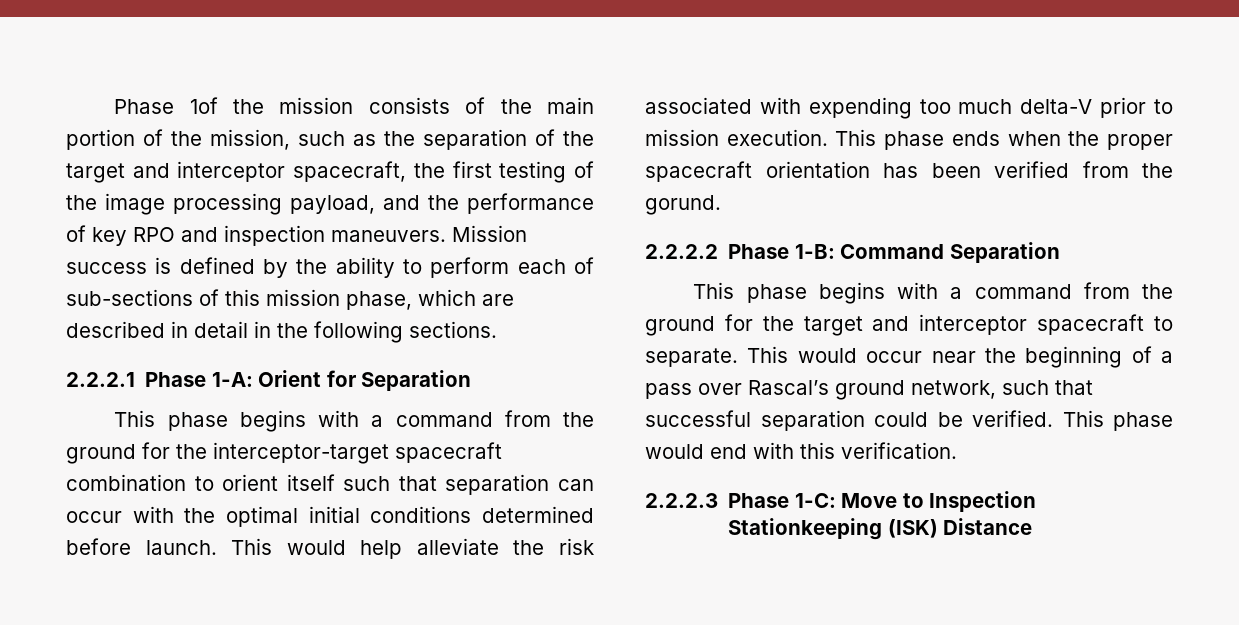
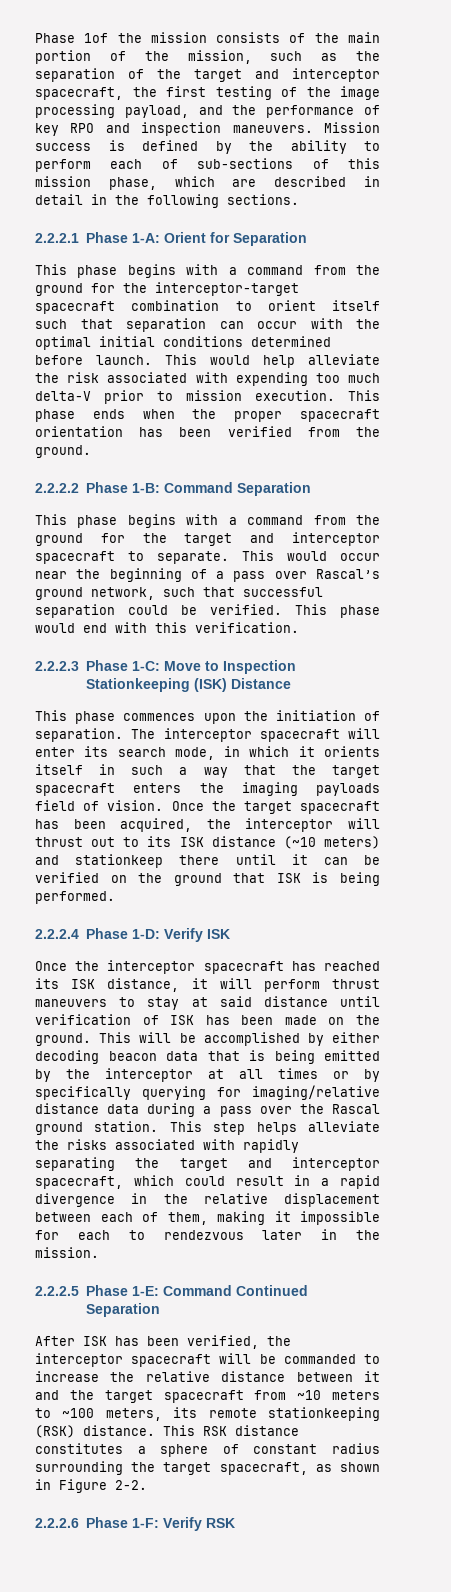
[645,195,721,215] gorund. -> [35,445,91,458] ground.
(1033, 526) none -> [35,710,380,724] [35,728,380,742] [35,746,380,760] [35,764,380,778] [35,782,380,796] [35,800,380,814] [35,818,380,832] [35,836,380,849] [35,854,380,868] [35,872,380,886] [35,891,115,904] [35,928,230,942] [35,960,380,974] [35,978,380,992] [35,996,380,1010] [35,1014,380,1025] [35,1032,380,1046] [35,1050,380,1064] [35,1068,380,1082] [35,1085,380,1100] [35,1103,380,1117] [35,1121,380,1135] [35,1139,299,1153] [35,1157,380,1171] [35,1175,380,1189] [35,1193,380,1207] [35,1211,380,1225] [35,1229,380,1240] [35,1247,99,1258] [35,1285,308,1296] [85,1303,160,1317] [35,1335,291,1349] [35,1353,380,1367] [35,1371,380,1382] [35,1390,380,1403] [35,1407,380,1421] [35,1425,299,1438] [35,1443,380,1457] [35,1461,380,1475] [35,1479,147,1493] [35,1517,235,1531] // This phase commences upon the initiation of separation. The interceptor spacecraft will enter its search mode, in which it orients itself in such a way that the target spacecraft enters the imaging payloads field of vision. Once the target spacecraft has been acquired, the interceptor will thrust out to its ISK distance (~10 meters) and stationkeep there until it can be verified on the ground that ISK is being performed. // 2.2.2.4 Phase 1-D: Verify ISK // Once the interceptor spacecraft has reached its ISK distance, it will perform thrust maneuvers to stay at said distance until verification of ISK has been made on the ground. This will be accomplished by either decoding beacon data that is being emitted by the interceptor at all times or by specifically querying for imaging/relative distance data during a pass over the Rascal ground station. This step helps alleviate the risks associated with rapidly separating the target and interceptor spacecraft, which could result in a rapid divergence in the relative displacement between each of them, making it impossible for each to rendezvous later in the mission. // 2.2.2.5 Phase 1-E: Command Continued Separation // After ISK has been verified, the interceptor spacecraft will be commanded to increase the relative distance between it and the target spacecraft from ~10 meters to ~100 meters, its remote stationkeeping (RSK) distance. This RSK distance constitutes a sphere of constant radius surrounding the target spacecraft, as shown in Figure 2-2. // 2.2.2.6 Phase 1-F: Verify RSK

